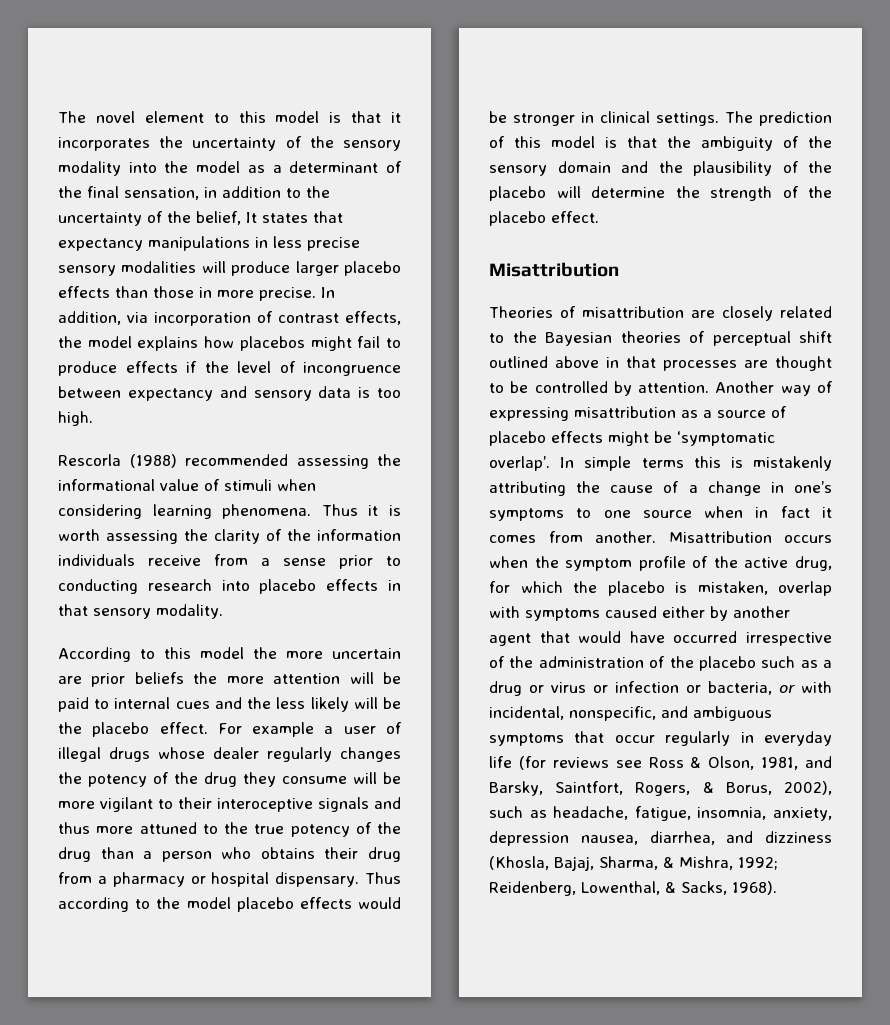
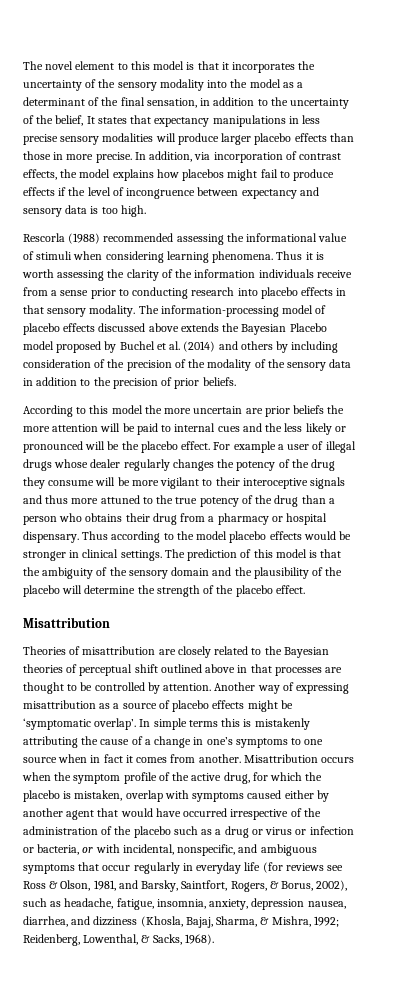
(223, 611) none -> [138,305,327,317] [23,323,327,335] [23,341,339,353] [23,359,352,371] [23,377,236,389] The information-processing model of placebo effects discussed above extends the Bayesian Placebo model proposed by Buchel et al. (2014) and others by including consideration of the precision of the modality of the sensory data in addition to the precision of prior beliefs.
(349, 704) none -> [334,426,346,432] [23,441,83,453] or pronounced

